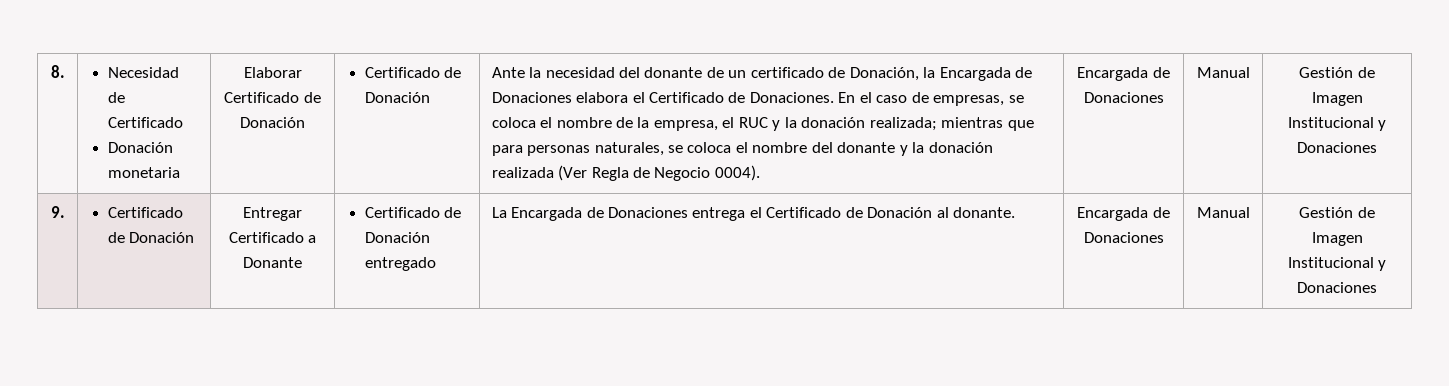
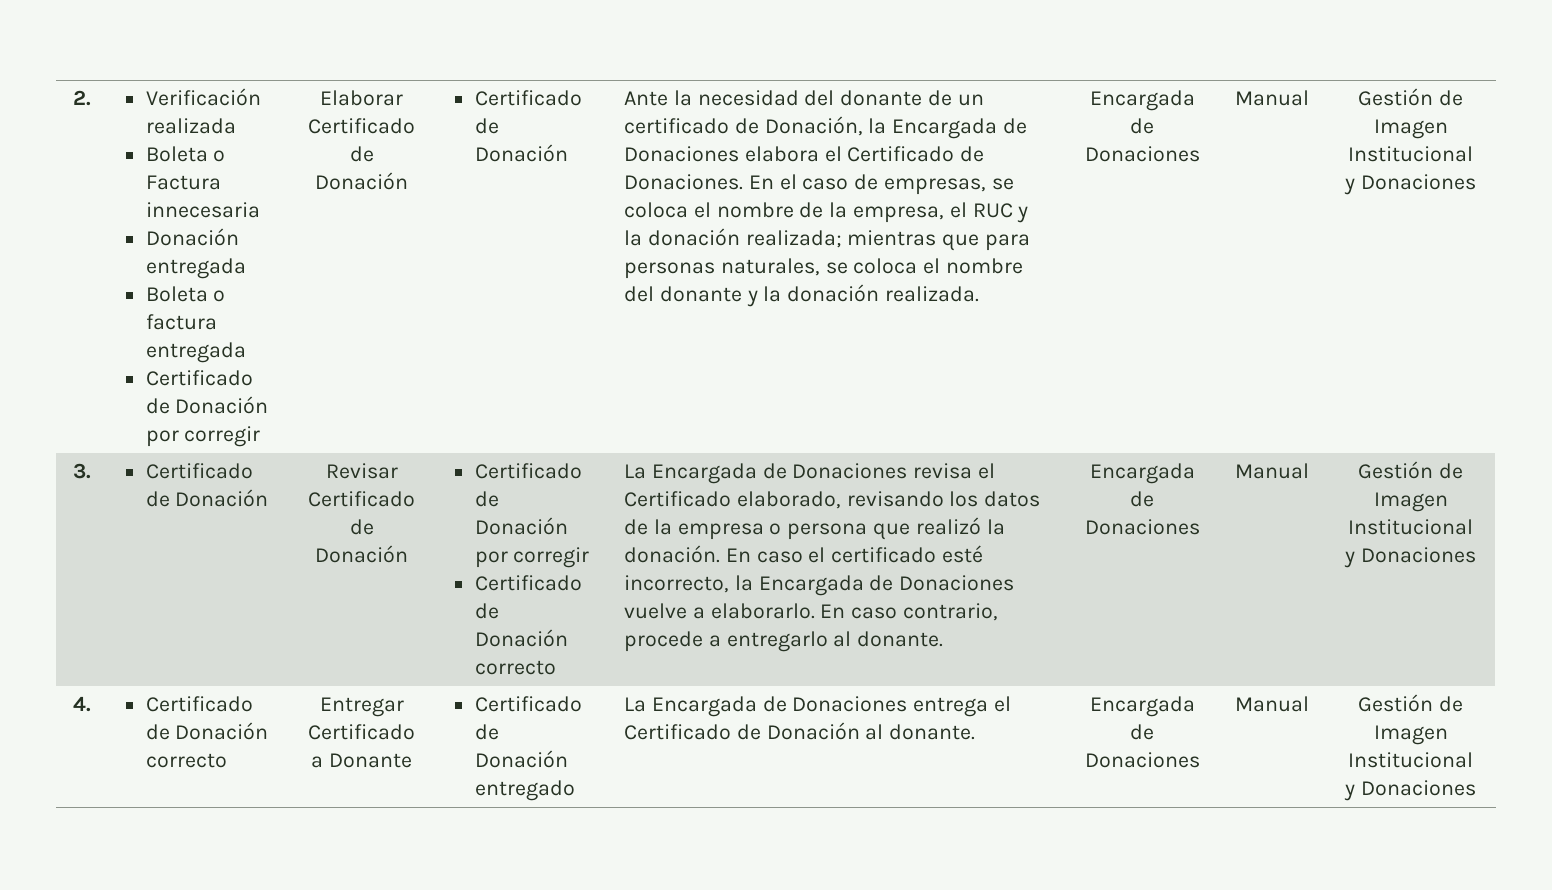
[50,65,65,78] [107,67,179,78] [107,92,125,103] [107,117,183,128] [107,142,173,153] [107,167,180,178] 8. | Necesidad de Certificado // Donación monetaria -> [72,90,91,106] [145,88,261,106] [145,118,236,134] [145,146,226,162] [145,175,221,190] [145,202,260,218] [145,228,239,246] [145,258,246,279] [145,286,226,302] [145,314,217,330] [145,342,246,363] [145,370,253,386] [145,396,269,414] [145,426,261,447] 2. | Verificación realizada // Boleta o Factura innecesaria // Donación entregada // Boleta o factura entregada // Certificado de Donación por corregir
[491,165,760,181] realizada (Ver Regla de Negocio 0004). -> [884,286,979,302] realizada.
[50,206,65,218] [107,207,183,218] [107,232,195,243] 9. | Certificado de Donación -> [72,463,91,479] [145,463,253,479] [145,489,269,507] [325,463,398,479] [308,491,415,507] [349,519,374,535] [315,545,408,563] [474,463,582,479] [474,491,499,507] [474,517,568,535] [474,547,590,568] [474,575,582,591] [474,603,499,619] [474,629,568,647] [474,660,556,675] [623,463,995,484] [623,491,1041,509] [623,517,1005,540] [623,545,983,563] [623,575,1015,596] [623,603,998,621] [623,631,944,652] [1089,463,1195,484] [1130,491,1154,507] [1084,519,1200,535] [1235,463,1309,479] [1358,461,1463,479] [1373,492,1448,512] [1348,519,1473,535] [1344,547,1476,568] [72,696,91,712] [145,696,253,712] [145,722,269,740] [145,753,227,768] 3. | Certificado de Donación | Revisar Certificado de Donación | Certificado de Donación por corregir // Certificado de Donación correcto | La Encargada de Donaciones revisa el Certificado elaborado, revisando los datos de la empresa o persona que realizó la donación. En caso el certificado esté incorrecto, la Encargada de Donaciones vuelve a elaborarlo. En caso contrario, procede a entregarlo al donante. | Encargada de Donaciones | Manual | Gestión de Imagen Institucional y Donaciones // 4. | Certificado de Donación correcto

